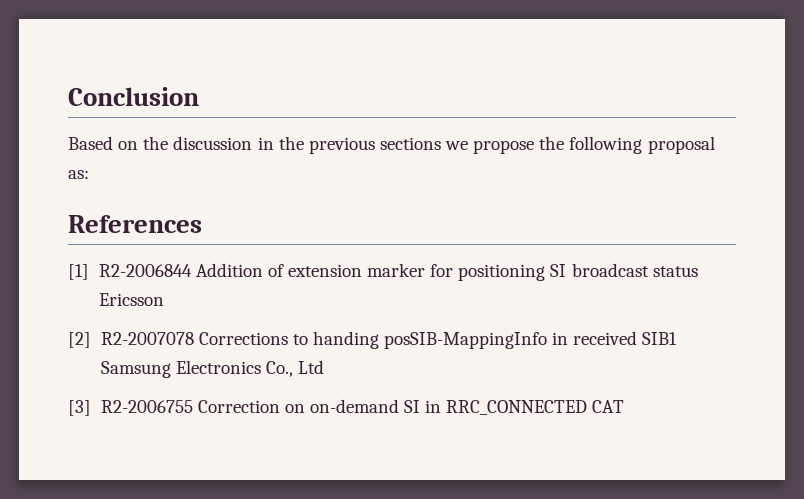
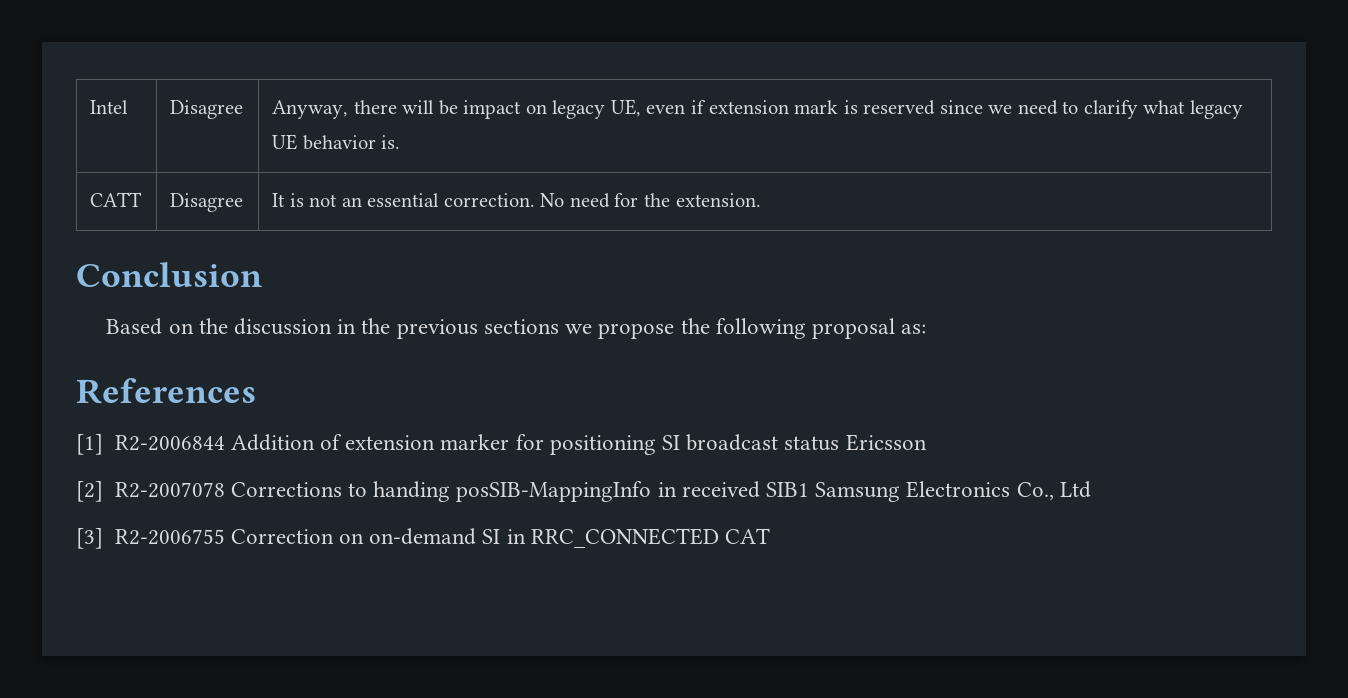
(68, 96) none -> [90,100,129,114] [170,100,244,119] [272,99,1243,119] [272,134,401,150] [90,192,143,207] [170,193,244,212] [272,193,761,208] Intel | Disagree | Anyway, there will be impact on legacy UE, even if extension mark is reserved since we need to clarify what legacy UE behavior is. // CATT | Disagree | It is not an essential correction. No need for the extension. //

